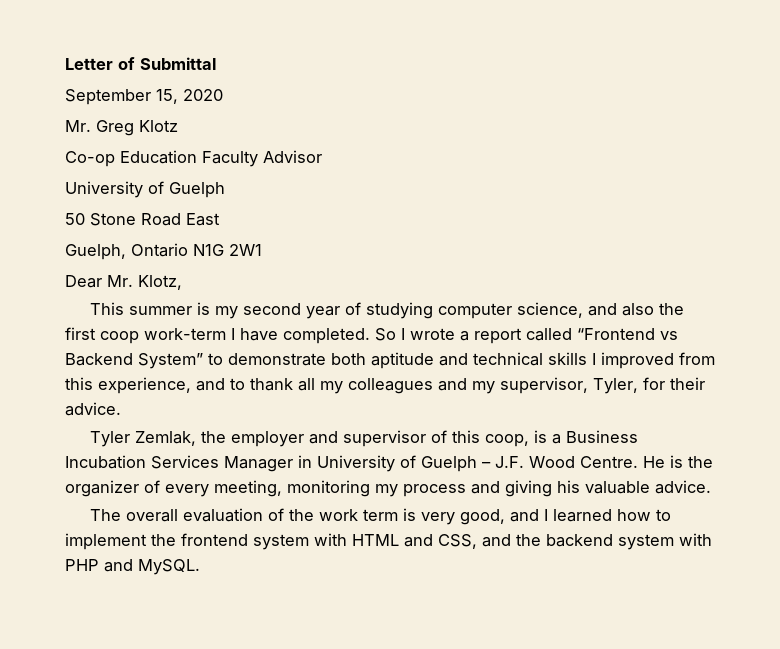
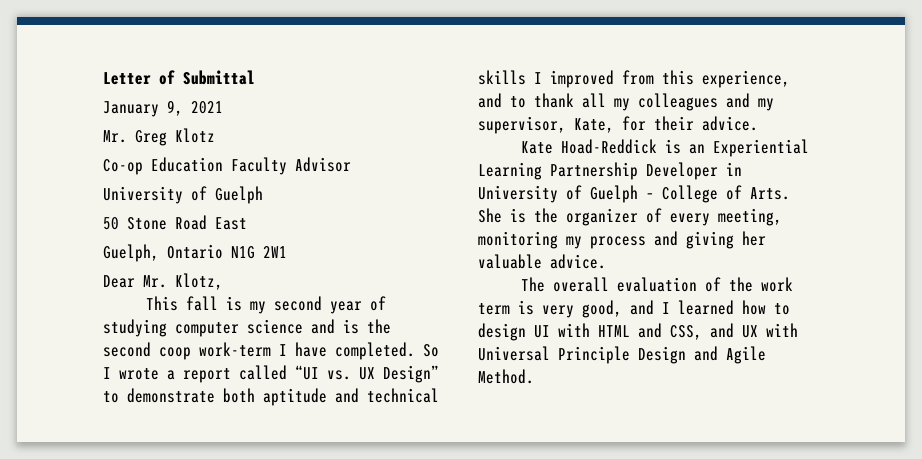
[65,89,223,105] September 15, 2020 -> [103,100,223,117] January 9, 2021
[129,306,193,315] summer -> [186,296,219,311] fall
[517,302,685,318] [65,327,96,340] science, and also the first -> [247,319,391,334] [103,342,151,357] science and is the second
[577,328,678,340] [65,353,203,369] “Frontend vs Backend System” -> [295,365,439,383] “UI vs. UX Design”
[593,378,638,394] Tyler, -> [574,118,614,133] Kate,
[90,430,639,447] [65,455,293,472] Tyler Zemlak, the employer and supervisor of this coop, is a Business Incubation Services Manager -> [521,139,810,157] [478,162,718,180] Kate Hoad-Reddick is an Experiential Learning Partnership Developer
[495,456,665,468] J.F. Wood Centre. He -> [662,185,790,203] [478,208,502,223] College of Arts. She
[557,480,580,493] his -> [742,231,766,246] her
[65,533,309,550] implement the frontend system -> [478,323,550,341] design UI
[516,533,712,550] [65,559,200,575] the backend system with PHP and MySQL. -> [742,323,798,338] [478,346,766,364] [478,369,534,384] UX with Universal Principle Design and Agile Method.

